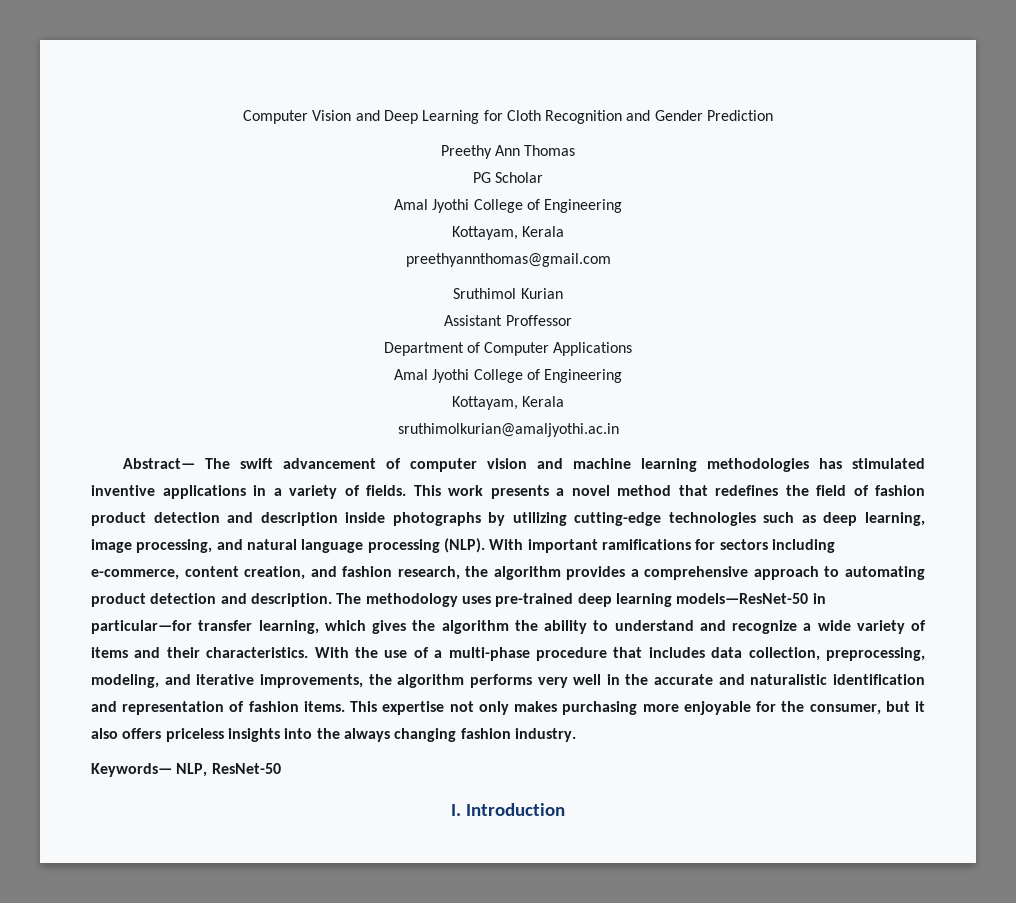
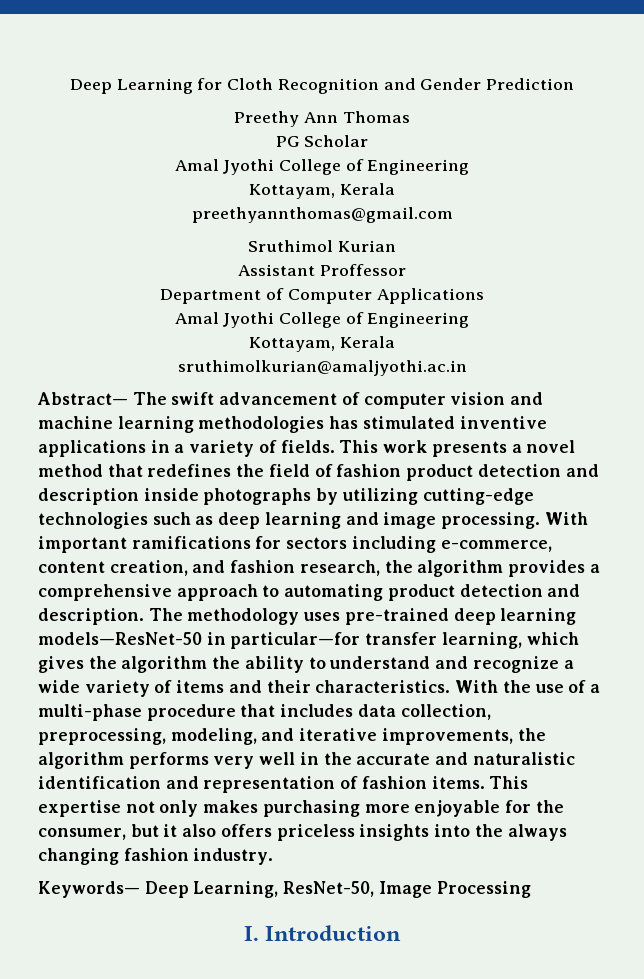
[242,110,380,124] Computer Vision and -> (69, 86) none
[865,512,926,526] [91,538,485,553] learning, image processing, and natural language processing (NLP). -> [264,512,541,529] learning and image processing.
[176,763,281,777] NLP, ResNet-50 -> [144,881,531,898] Deep Learning, ResNet-50, Image Processing

